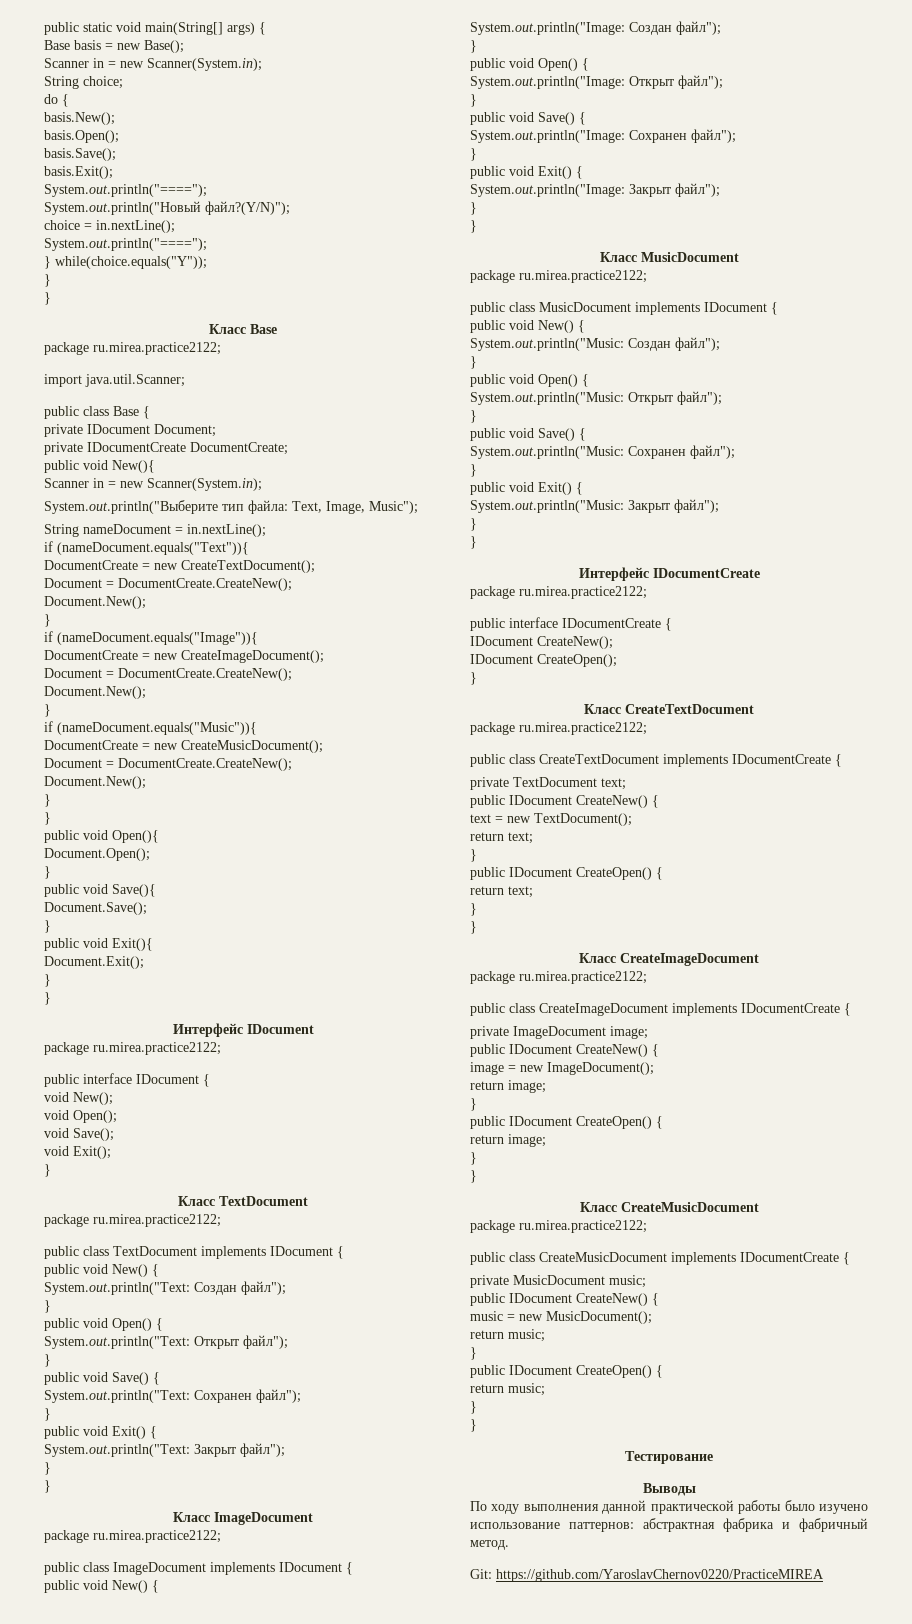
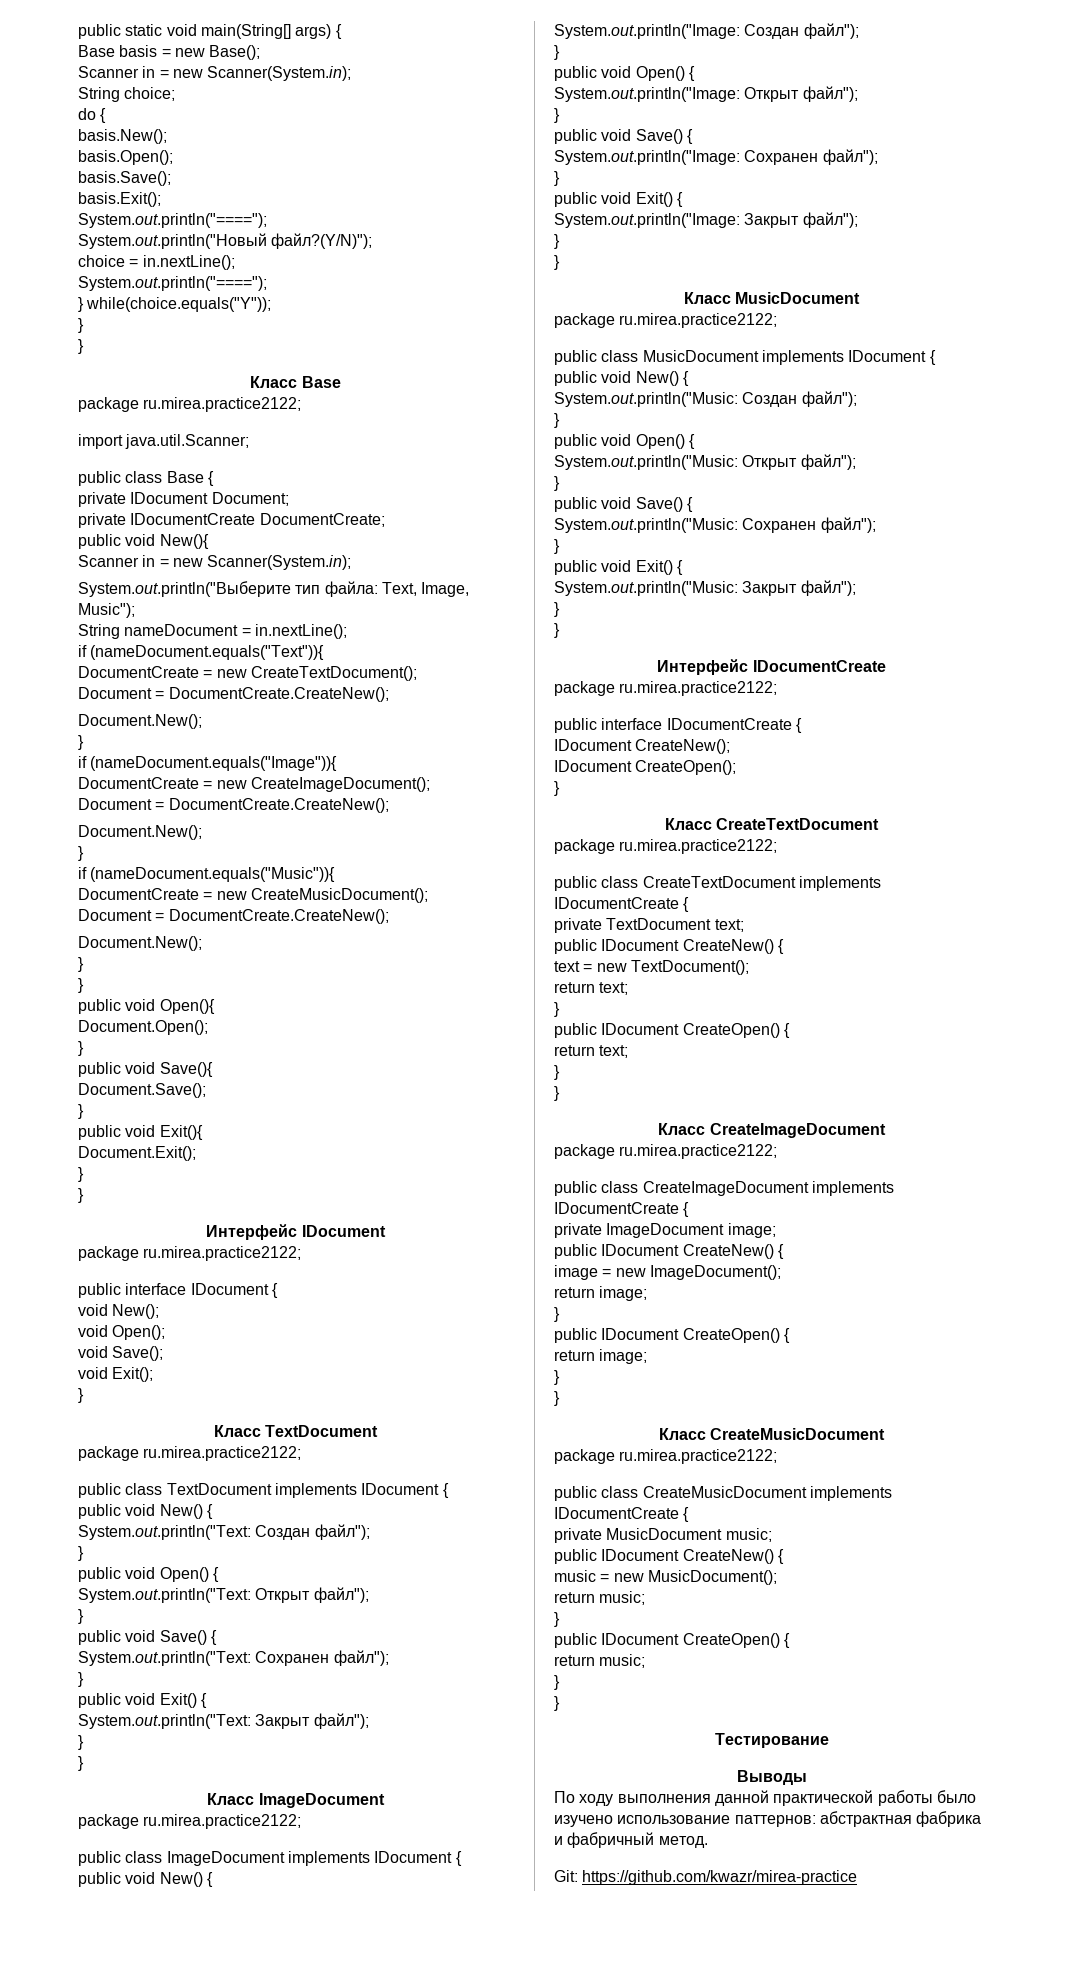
[496,1569,824,1582] https://github.com/YaroslavChernov0220/PracticeMIREA -> [582,1870,858,1885] https://github.com/kwazr/mirea-practice

